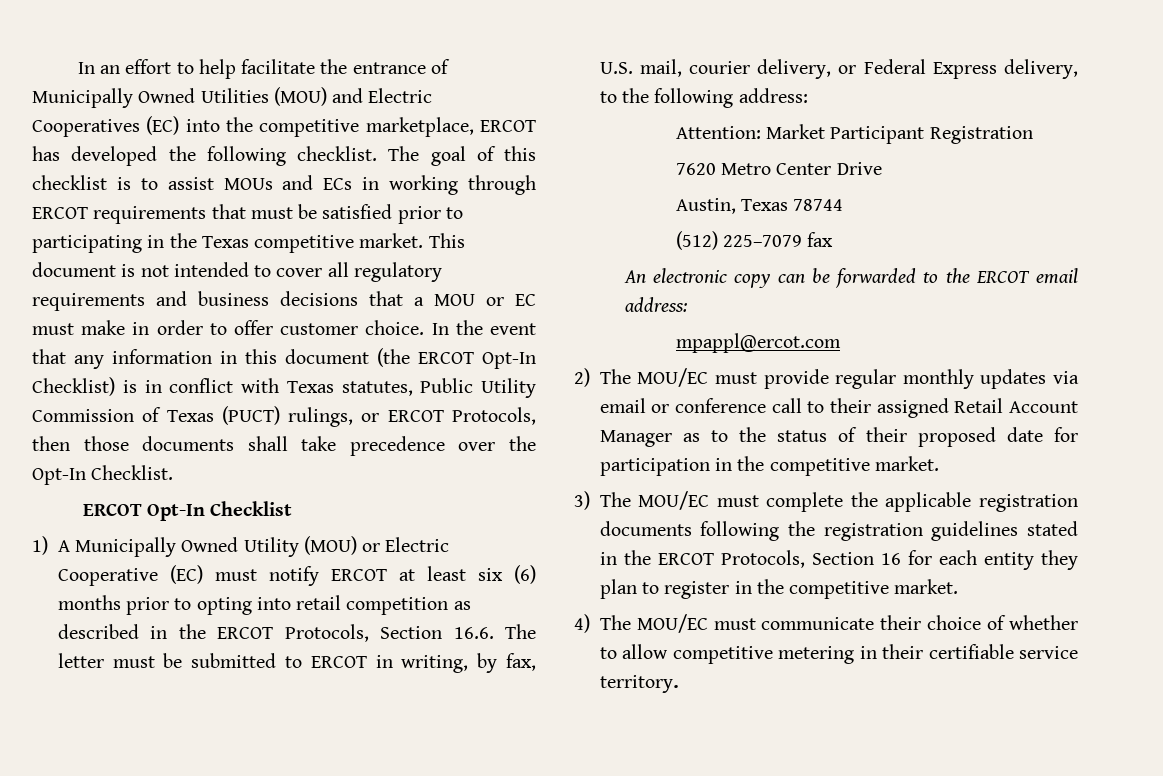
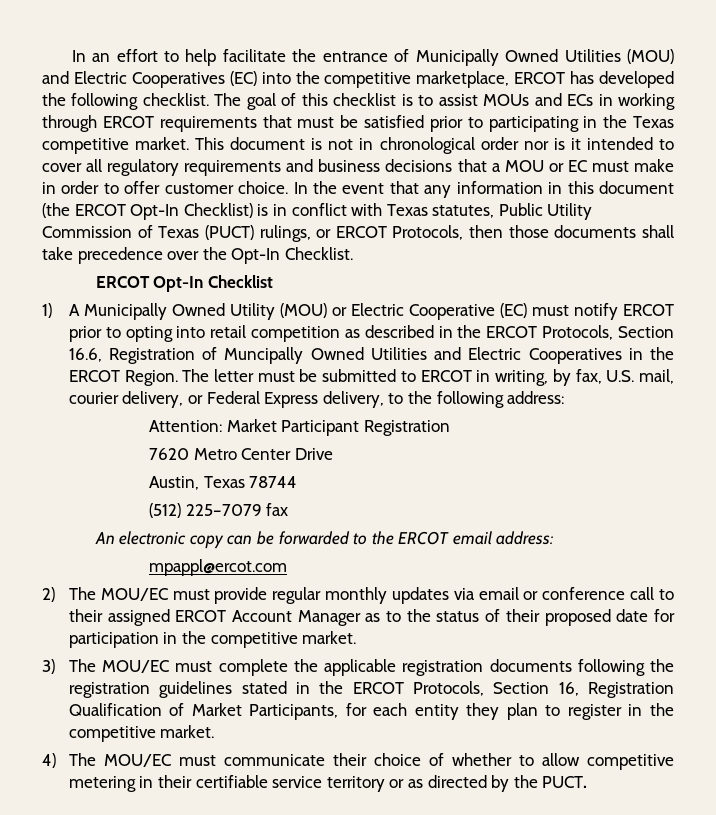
(169, 271) none -> [359,137,581,154] in chronological order nor is it
[398,565,536,584] [57,595,121,610] at least six (6) months -> (674, 310) none
[453,627,494,639] 16.6. -> [68,347,674,364] [68,370,178,386] 16.6, Registration of Muncipally Owned Utilities and Electric Cooperatives in the ERCOT Region.
[954,398,1004,413] Retail -> [175,610,227,622] ERCOT
[880,553,901,565] 16 -> [558,682,674,698] [68,703,339,720] 16, Registration Qualification of Market Participants,
[599,675,679,693] territory. -> [326,775,588,792] territory or as directed by the PUCT.

